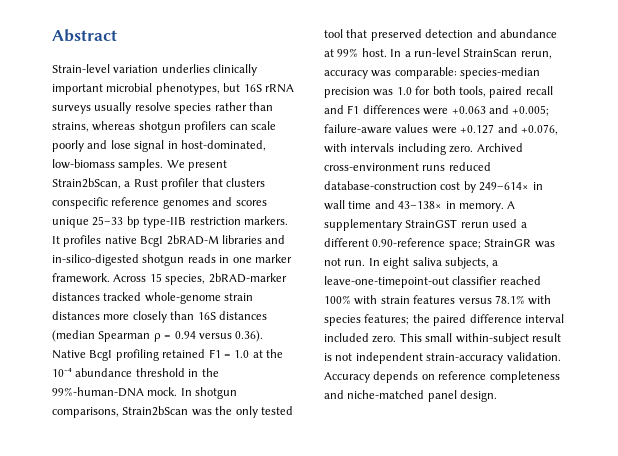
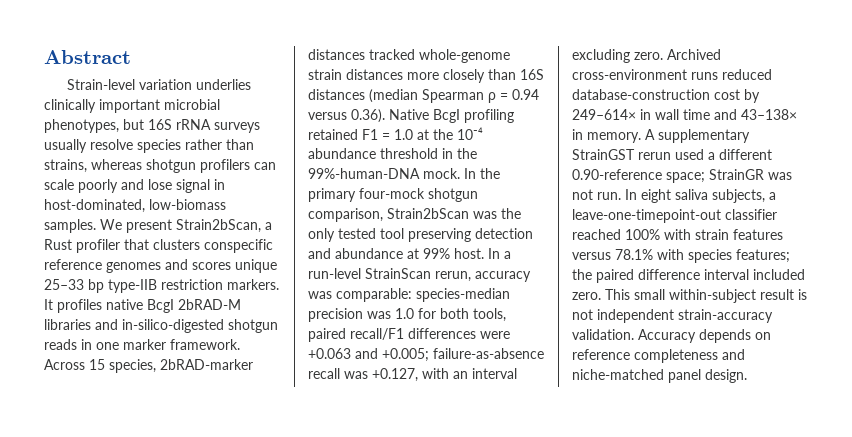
[195,387,238,399] [52,407,119,418] shotgun comparisons, -> [480,168,500,179] [308,188,478,202] [308,208,383,222] the primary four-mock shotgun comparison,
[346,29,422,41] that preserved -> [408,228,471,242] preserving
[525,86,553,95] [324,105,360,114] recall and F1 -> [350,328,404,340] recall/F1
[324,124,558,135] [324,143,446,155] failure-aware values were +0.127 and +0.076, with intervals including -> [433,348,544,359] [308,368,517,382] [572,49,630,63] failure-as-absence recall was +0.127, with an interval excluding

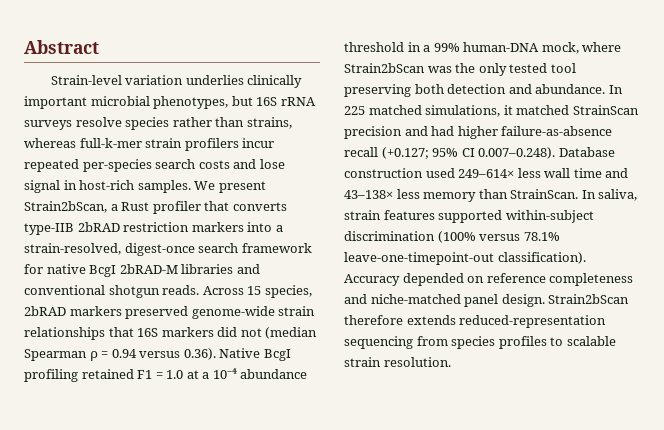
[44,139,87,153] usually -> (72, 125) none
[146,159,276,173] [44,179,118,193] shotgun profilers can scale poorly -> [79,138,275,151] [24,159,230,172] full-k-mer strain profilers incur repeated per-species search costs
[44,199,226,213] host-dominated, low-biomass -> [79,180,135,190] host-rich
[153,239,273,253] [44,259,277,273] [44,279,279,293] [44,299,102,313] clusters conspecific reference genomes and scores unique 25–33 bp type-IIB restriction markers. It profiles -> [232,202,287,211] [24,222,283,235] [24,243,312,256] [24,264,43,274] converts type-IIB 2bRAD restriction markers into a strain-resolved, digest-once search framework for
[122,319,278,333] [44,339,240,350] [44,359,253,373] [308,49,510,63] [308,69,544,83] [308,89,365,100] in-silico-digested shotgun reads in one marker framework. Across 15 species, 2bRAD-marker distances tracked whole-genome strain distances more closely than 16S distances -> [24,285,312,298] [24,306,316,319] [24,327,262,340] conventional shotgun reads. Across 15 species, 2bRAD markers preserved genome-wide strain relationships that 16S markers did not
[433,129,453,140] the -> [202,372,210,379] a
[457,148,477,159] [308,168,500,179] [308,188,478,202] [308,208,383,222] the 99%-human-DNA mock. In the primary four-mock shotgun comparison, -> [423,42,622,54] a 99% human-DNA mock, where
(471, 235) none -> [414,84,444,94] both
[335,248,511,259] [308,268,531,282] [308,288,510,302] [308,308,506,322] [308,328,510,342] [308,348,544,362] [308,368,517,382] [572,49,721,63] [572,69,772,80] [572,89,760,103] [572,109,797,120] [572,129,750,143] [572,149,772,160] [572,169,792,183] [572,189,776,203] [572,209,777,223] [572,229,783,240] [572,249,790,263] [572,269,805,283] [572,289,807,303] [572,309,773,323] [572,329,751,343] abundance at 99% host. In a run-level StrainScan rerun, accuracy was comparable: species-median precision was 1.0 for both tools, paired recall/F1 differences were +0.063 and +0.005; failure-as-absence recall was +0.127, with an interval excluding zero. Archived cross-environment runs reduced database-construction cost by 249–614× in wall time and 43–138× in memory. A supplementary StrainGST rerun used a different 0.90-reference space; StrainGR was not run. In eight saliva subjects, a leave-one-timepoint-out classifier reached 100% with strain features versus 78.1% with species features; the paired difference interval included zero. This small within-subject result is not independent strain-accuracy validation. Accuracy depends -> [535,84,623,94] [344,105,639,117] [344,126,613,139] [344,147,615,159] [344,168,629,178] [344,189,638,202] [344,210,594,223] [344,231,560,243] [344,252,586,265] [344,273,464,286] abundance. In 225 matched simulations, it matched StrainScan precision and had higher failure-as-absence recall (+0.127; 95% CI 0.007–0.248). Database construction used 249–614× less wall time and 43–138× less memory than StrainScan. In saliva, strain features supported within-subject discrimination (100% versus 78.1% leave-one-timepoint-out classification). Accuracy depended
(747, 376) none -> [548,294,630,304] [344,315,607,328] [344,336,616,349] [344,357,451,367] Strain2bScan therefore extends reduced-representation sequencing from species profiles to scalable strain resolution.

